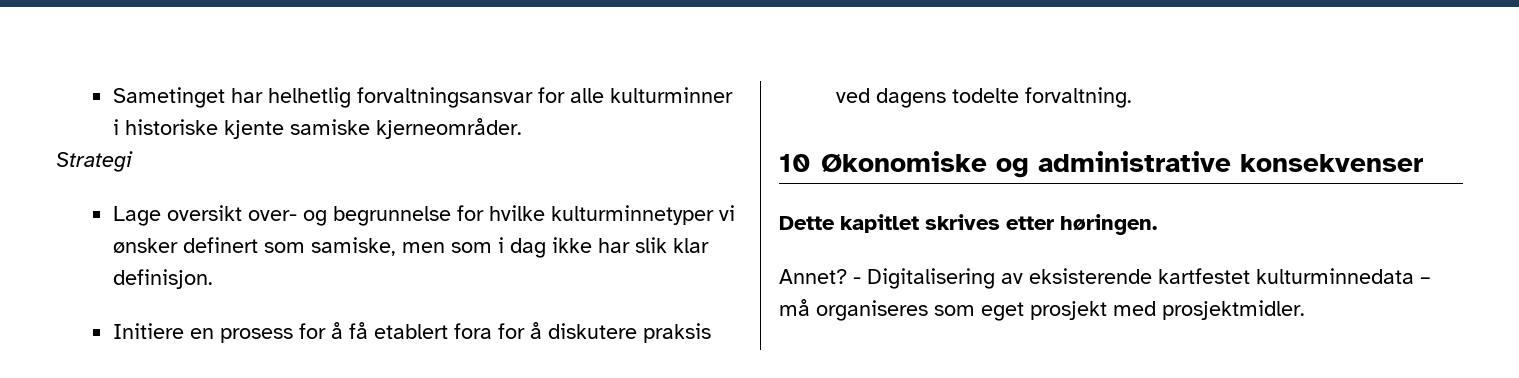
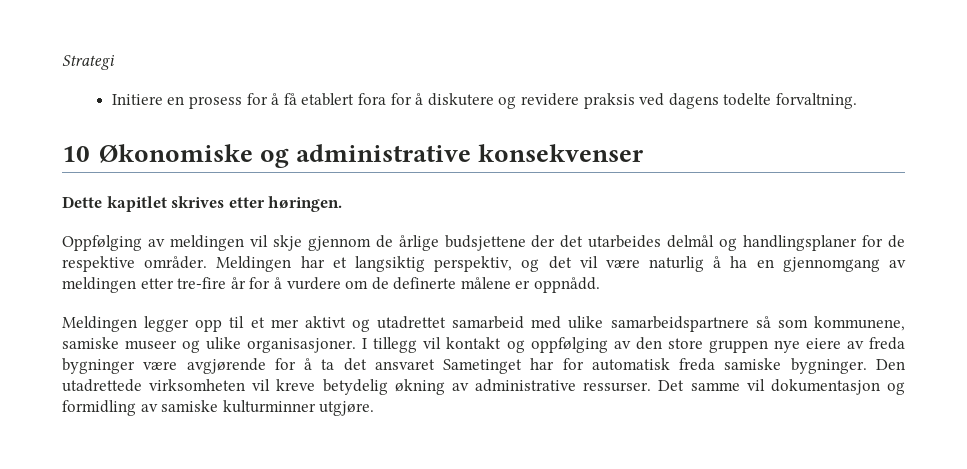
[113,87,734,108] [113,118,523,139] [56,151,133,172] [113,205,736,226] [113,237,710,258] [113,269,214,289] Sametinget har helhetlig forvaltningsansvar for alle kulturminner i historiske kjente samiske kjerneområder. // Strategi // Lage oversikt over- og begrunnelse for hvilke kulturminnetyper vi ønsker definert som samiske, men som i dag ikke har slik klar definisjon. -> [62,55,115,70] Strategi
(638, 331) none -> [498,93,579,109] og revidere
[779,268,1431,289] [779,299,1305,321] Annet? - Digitalisering av eksisterende kartfestet kulturminnedata – må organiseres som eget prosjekt med prosjektmidler. -> [62,235,905,251] [62,256,906,272] [62,277,601,293] [62,316,905,332] [62,337,905,353] [62,358,905,374] [62,379,906,395] [62,400,375,416] Oppfølging av meldingen vil skje gjennom de årlige budsjettene der det utarbeides delmål og handlingsplaner for de respektive områder. Meldingen har et langsiktig perspektiv, og det vil være naturlig å ha en gjennomgang av meldingen etter tre-fire år for å vurdere om de definerte målene er oppnådd. // Meldingen legger opp til et mer aktivt og utadrettet samarbeid med ulike samarbeidspartnere så som kommunene, samiske museer og ulike organisasjoner. I tillegg vil kontakt og oppfølging av den store gruppen nye eiere av freda bygninger være avgjørende for å ta det ansvaret Sametinget har for automatisk freda samiske bygninger. Den utadrettede virksomheten vil kreve betydelig økning av administrative ressurser. Det samme vil dokumentasjon og formidling av samiske kulturminner utgjøre.

